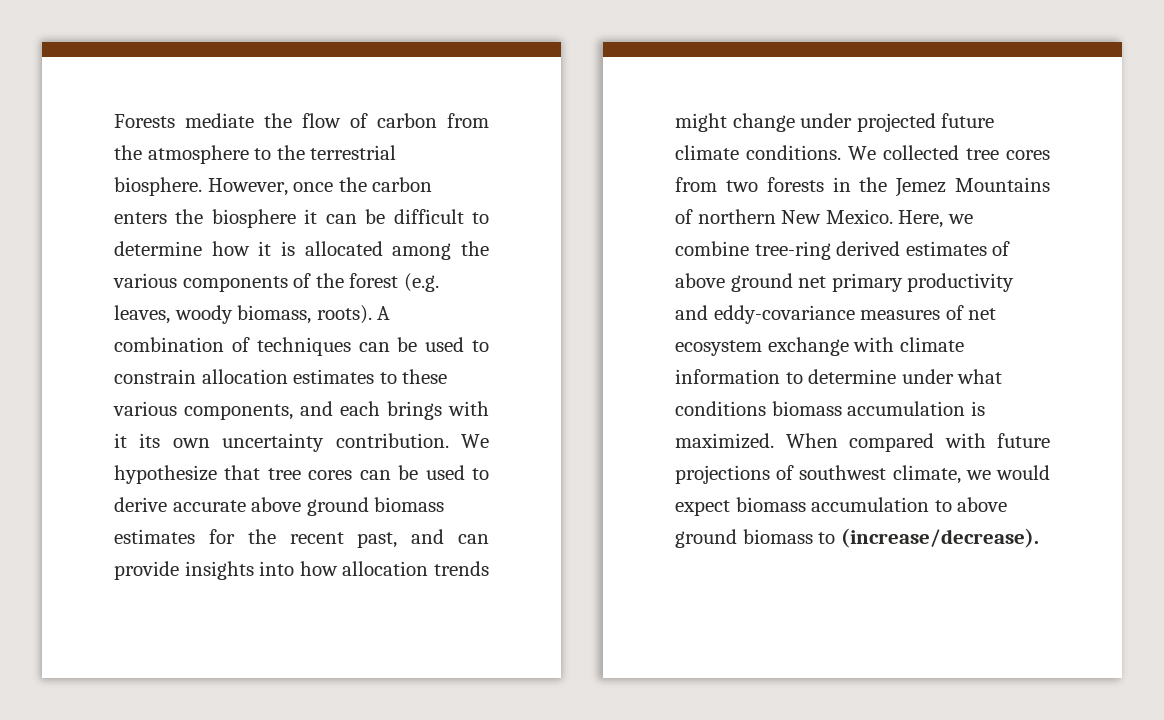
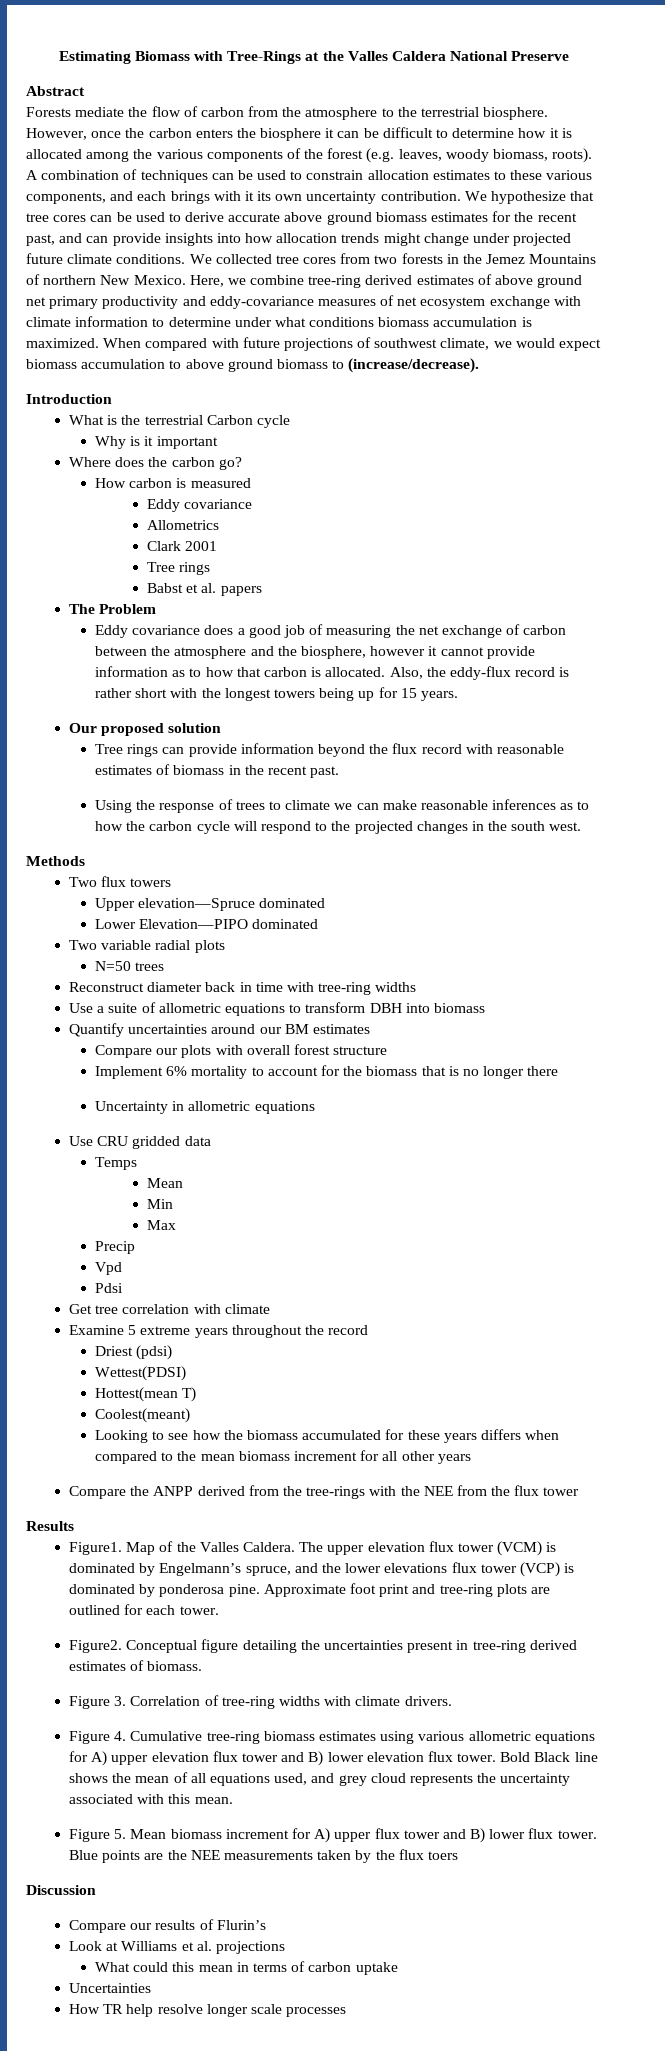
(114, 121) none -> [58,51,570,64] [26,86,85,96] Estimating Biomass with Tree-Rings at the Valles Caldera National Preserve // Abstract //
(1039, 538) none -> [26,394,112,404] [69,415,290,428] [95,436,218,449] [69,457,242,470] [95,478,251,488] [146,499,253,512] [146,520,219,530] [146,541,218,551] [146,562,211,575] [146,583,262,596] [69,604,157,614] [95,624,567,638] [95,646,535,659] [95,666,570,680] [95,687,458,701] [69,723,222,736] [95,743,564,757] [95,764,340,778] [95,799,590,813] [95,821,582,834] [26,856,85,866] [69,876,172,887] [95,898,326,911] [95,919,319,929] [69,940,225,953] [95,961,165,971] [69,982,417,995] [69,1002,485,1016] [69,1023,370,1037] [95,1044,388,1058] [95,1065,559,1079] [95,1101,315,1114] [69,1136,211,1149] [95,1157,138,1170] [146,1178,183,1188] [146,1199,173,1209] [146,1220,176,1230] [95,1241,136,1254] [95,1262,123,1275] [95,1283,124,1293] [69,1304,270,1314] [69,1325,369,1338] [95,1345,173,1360] [95,1366,187,1381] [95,1387,197,1402] [95,1408,191,1423] [95,1429,560,1443] [95,1450,471,1464] [69,1485,580,1499] [26,1521,74,1531] [69,1541,557,1556] [69,1562,575,1577] [69,1583,550,1597] [69,1604,219,1615] [69,1639,577,1653] [69,1660,203,1671] [69,1695,452,1709] [69,1731,595,1744] [69,1751,598,1766] [69,1772,571,1786] [69,1794,233,1804] [69,1828,597,1843] [69,1849,458,1863] [26,1885,96,1895] [69,1919,266,1933] [69,1941,285,1954] [95,1961,398,1975] [69,1983,152,1993] [69,2004,347,2017] // Introduction // What is the terrestrial Carbon cycle // Why is it important // Where does the carbon go? // How carbon is measured // Eddy covariance // Allometrics // Clark 2001 // Tree rings // Babst et al. papers // The Problem // Eddy covariance does a good job of measuring the net exchange of carbon between the atmosphere and the biosphere, however it cannot provide information as to how that carbon is allocated. Also, the eddy-flux record is rather short with the longest towers being up for 15 years. // Our proposed solution // Tree rings can provide information beyond the flux record with reasonable estimates of biomass in the recent past. // Using the response of trees to climate we can make reasonable inferences as to how the carbon cycle will respond to the projected changes in the south west. // Methods // Two flux towers // Upper elevation—Spruce dominated // Lower Elevation—PIPO dominated // Two variable radial plots // N=50 trees // Reconstruct diameter back in time with tree-ring widths // Use a suite of allometric equations to transform DBH into biomass // Quantify uncertainties around our BM estimates // Compare our plots with overall forest structure // Implement 6% mortality to account for the biomass that is no longer there // Uncertainty in allometric equations // Use CRU gridded data // Temps // Mean // Min // Max // Precip // Vpd // Pdsi // Get tree correlation with climate // Examine 5 extreme years throughout the record // Driest (pdsi) // Wettest(PDSI) // Hottest(mean T) // Coolest(meant) // Looking to see how the biomass accumulated for these years differs when compared to the mean biomass increment for all other years // Compare the ANPP derived from the tree-rings with the NEE from the flux tower // Results // Figure1. Map of the Valles Caldera. The upper elevation flux tower (VCM) is dominated by Engelmann’s spruce, and the lower elevations flux tower (VCP) is dominated by ponderosa pine. Approximate foot print and tree-ring plots are outlined for each tower. // Figure2. Conceptual figure detailing the uncertainties present in tree-ring derived estimates of biomass. // Figure 3. Correlation of tree-ring widths with climate drivers. // Figure 4. Cumulative tree-ring biomass estimates using various allometric equations for A) upper elevation flux tower and B) lower elevation flux tower. Bold Black line shows the mean of all equations used, and grey cloud represents the uncertainty associated with this mean. // Figure 5. Mean biomass increment for A) upper flux tower and B) lower flux tower. Blue points are the NEE measurements taken by the flux toers // Discussion // Compare our results of Flurin’s // Look at Williams et al. projections // What could this mean in terms of carbon uptake // Uncertainties // How TR help resolve longer scale processes

